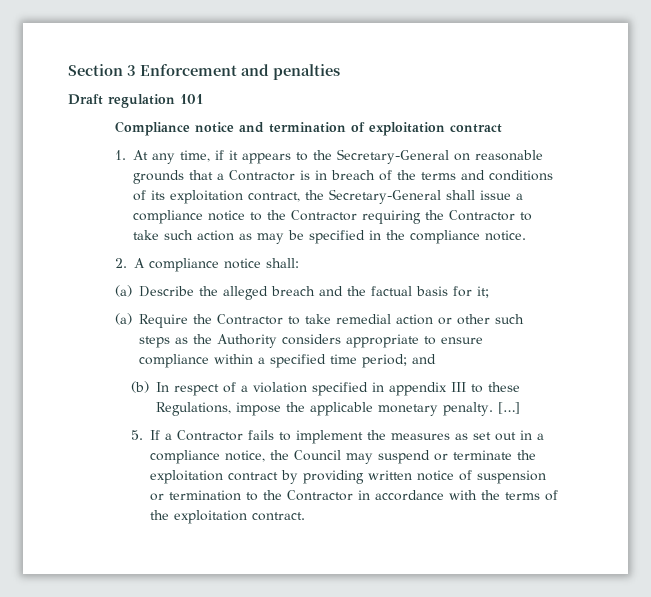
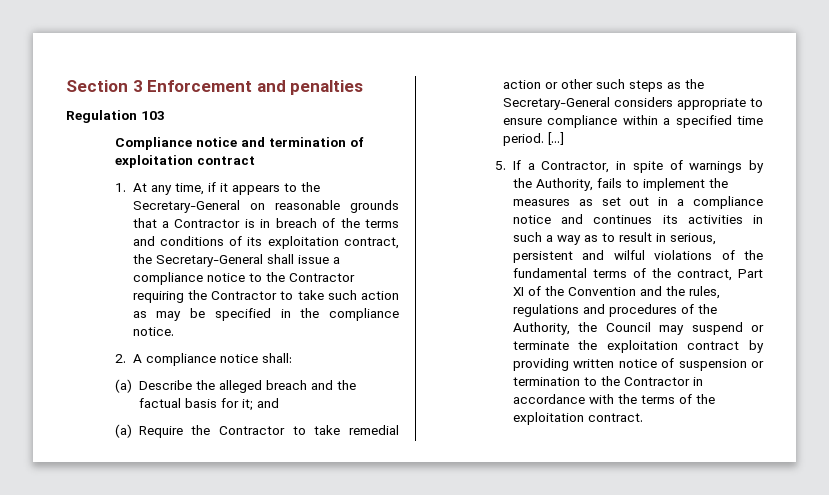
[68,94,203,108] Draft regulation 101 -> [66,110,165,123] Regulation 103
(490, 292) none -> [256,398,279,408] and
[217,334,278,348] Authority -> [502,97,610,110] Secretary-General
[362,354,437,368] [130,381,520,396] [155,402,520,416] [130,430,243,441] period; and // (b) In respect of a violation specified in appendix III to these Regulations, impose the applicable monetary penalty. […] // 5. If a Contractor -> [502,132,564,146] [495,160,764,173] [512,178,593,191] period. […] // 5. If a Contractor, in spite of warnings by the Authority,
[224,450,265,462] notice, -> [512,214,763,224] [512,232,716,245] [512,250,763,263] [512,268,763,281] [512,286,720,299] [512,304,717,317] [512,322,570,335] notice and continues its activities in such a way as to result in serious, persistent and wilful violations of the fundamental terms of the contract, Part XI of the Convention and the rules, regulations and procedures of the Authority,

